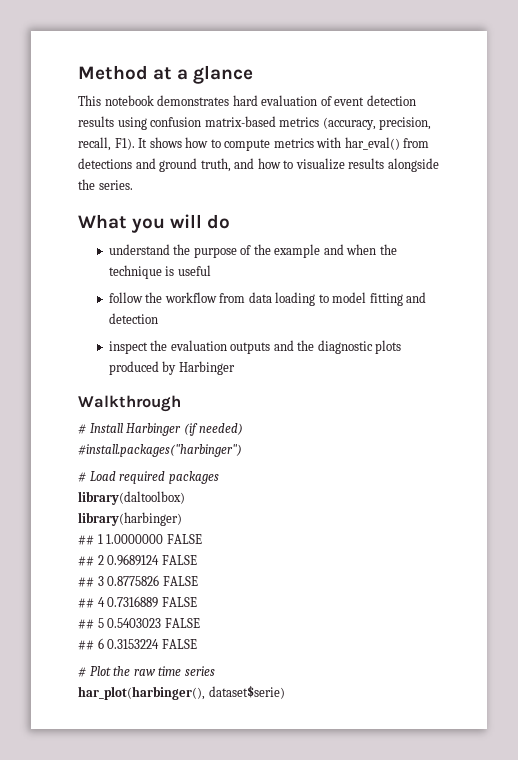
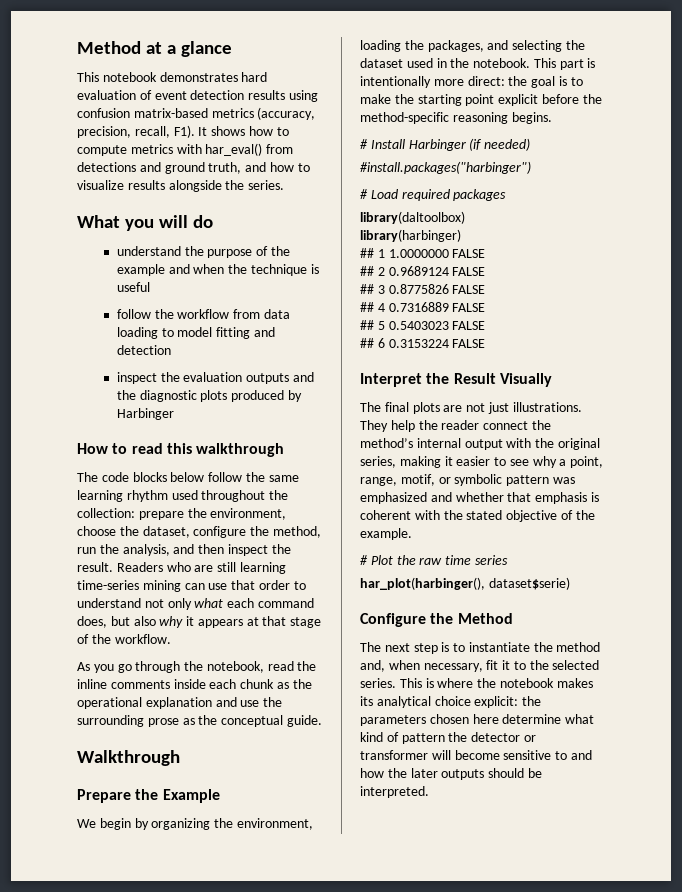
[78,395,181,412] Walkthrough -> [77,443,285,457] [77,472,299,482] [77,490,289,502] [77,508,287,520] [77,526,321,538] [77,544,291,556] [77,562,286,574] [77,580,306,592] [77,598,314,610] [77,616,322,628] [77,634,171,644] [77,661,317,673] [77,679,312,689] [77,697,283,709] [77,715,322,727] [77,750,180,766] [77,789,220,803] [77,818,313,830] [360,40,585,52] [360,58,596,70] [360,76,583,88] [360,94,602,106] [360,112,552,124] How to read this walkthrough // The code blocks below follow the same learning rhythm used throughout the collection: prepare the environment, choose the dataset, configure the method, run the analysis, and then inspect the result. Readers who are still learning time-series mining can use that order to understand not only what each command does, but also why it appears at that stage of the workflow. // As you go through the notebook, read the inline comments inside each chunk as the operational explanation and use the surrounding prose as the conceptual guide. // Walkthrough // Prepare the Example // We begin by organizing the environment, loading the packages, and selecting the dataset used in the notebook. This part is intentionally more direct: the goal is to make the starting point explicit before the method-specific reasoning begins.
(197, 644) none -> [360,373,552,387] [360,402,582,414] [360,420,551,432] [360,438,600,450] [360,456,604,468] [360,474,575,486] [360,492,599,504] [360,510,595,522] [360,528,412,540] // Interpret the Result Visually // The final plots are not just illustrations. They help the reader connect the method’s internal output with the original series, making it easier to see why a point, range, motif, or symbolic pattern was emphasized and whether that emphasis is coherent with the stated objective of the example.
(285, 692) none -> [360,613,513,627] [360,642,601,654] [360,660,600,672] [360,678,593,688] [360,696,542,708] [360,714,595,726] [360,732,536,744] [360,750,592,760] [360,768,542,780] [360,786,429,798] // Configure the Method // The next step is to instantiate the method and, when necessary, fit it to the selected series. This is where the notebook makes its analytical choice explicit: the parameters chosen here determine what kind of pattern the detector or transformer will become sensitive to and how the later outputs should be interpreted.

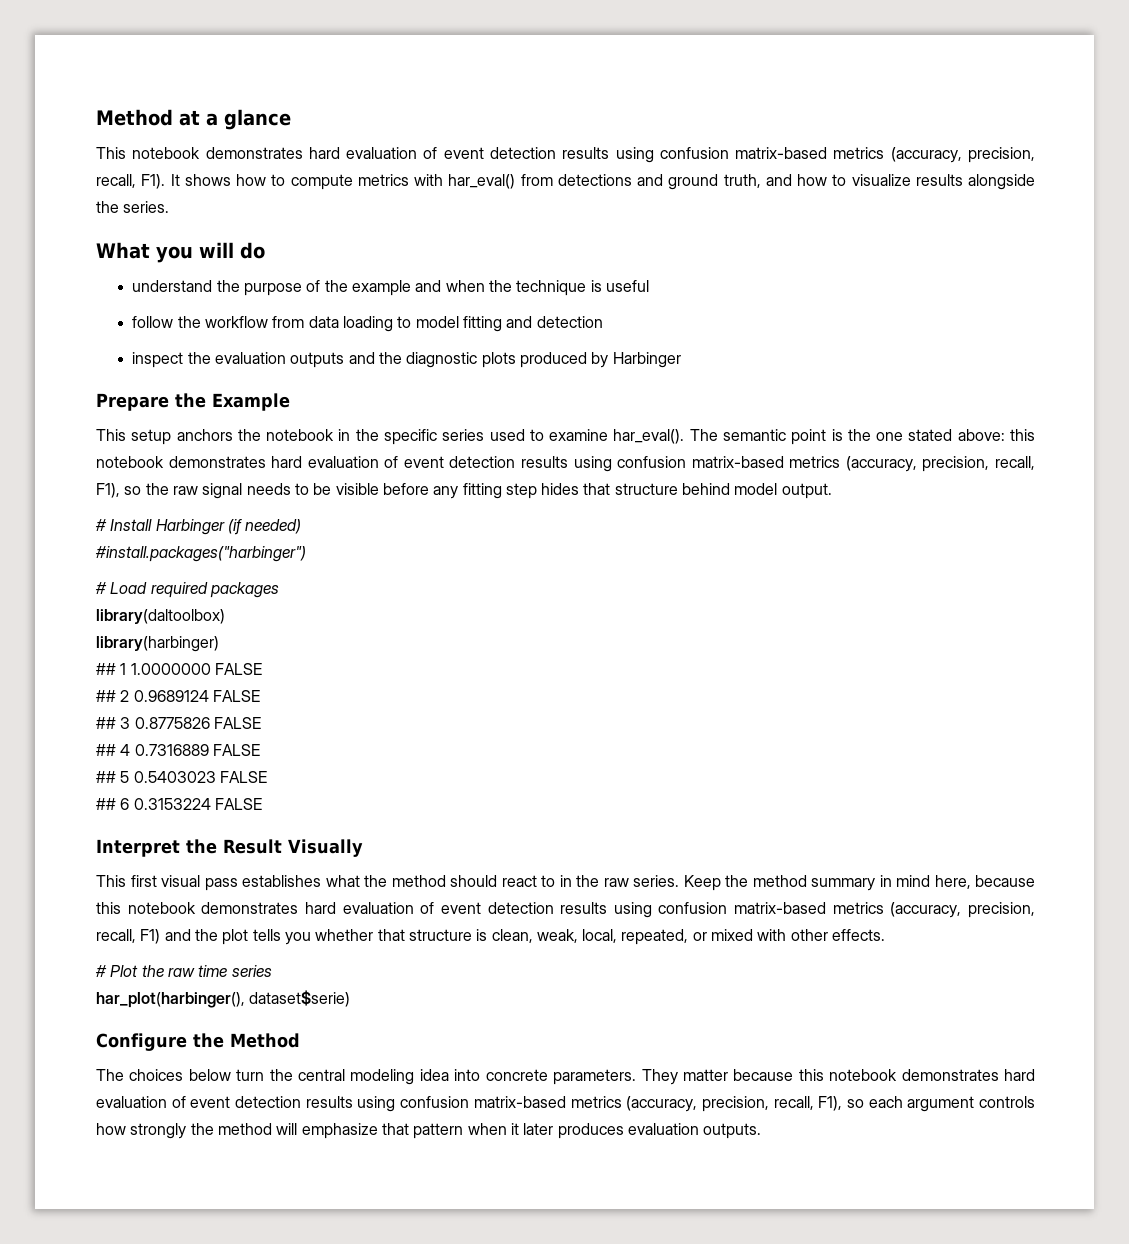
[77,443,285,457] [77,472,299,482] [77,490,289,502] [77,508,287,520] [77,526,321,538] [77,544,291,556] [77,562,286,574] [77,580,306,592] [77,598,314,610] [77,616,322,628] [77,634,171,644] [77,661,317,673] [77,679,312,689] [77,697,283,709] [77,715,322,727] [77,750,180,766] [77,789,220,803] [77,818,313,830] [360,40,585,52] [360,58,596,70] [360,76,583,88] [360,94,602,106] [360,112,552,124] How to read this walkthrough // The code blocks below follow the same learning rhythm used throughout the collection: prepare the environment, choose the dataset, configure the method, run the analysis, and then inspect the result. Readers who are still learning time-series mining can use that order to understand not only what each command does, but also why it appears at that stage of the workflow. // As you go through the notebook, read the inline comments inside each chunk as the operational explanation and use the surrounding prose as the conceptual guide. // Walkthrough // Prepare the Example // We begin by organizing the environment, loading the packages, and selecting the dataset used in the notebook. This part is intentionally more direct: the goal is to make the starting point explicit before the method-specific reasoning begins. -> [96,393,290,411] [96,429,1036,445] [96,456,1035,472] [96,483,832,499] Prepare the Example // This setup anchors the notebook in the specific series used to examine har_eval(). The semantic point is the one stated above: this notebook demonstrates hard evaluation of event detection results using confusion matrix-based metrics (accuracy, precision, recall, F1), so the raw signal needs to be visible before any fitting step hides that structure behind model output.
[360,402,582,414] [360,420,551,432] [360,438,600,450] [360,456,604,468] [360,474,575,486] [360,492,599,504] [360,510,595,522] [360,528,412,540] The final plots are not just illustrations. They help the reader connect the method’s internal output with the original series, making it easier to see why a point, range, motif, or symbolic pattern was emphasized and whether that emphasis is coherent with the stated objective of the example. -> [96,875,1035,891] [96,902,1035,918] [96,929,886,945] This first visual pass establishes what the method should react to in the raw series. Keep the method summary in mind here, because this notebook demonstrates hard evaluation of event detection results using confusion matrix-based metrics (accuracy, precision, recall, F1) and the plot tells you whether that structure is clean, weak, local, repeated, or mixed with other effects.
[384,642,601,654] [360,660,600,672] [360,678,593,688] [360,696,542,708] [360,714,595,726] [360,732,536,744] [360,750,592,760] [360,768,542,780] [360,786,429,798] next step is to instantiate the method and, when necessary, fit it to the selected series. This is where the notebook makes its analytical choice explicit: the parameters chosen here determine what kind of pattern the detector or transformer will become sensitive to and how the later outputs should be interpreted. -> [129,1069,1035,1085] [96,1096,1035,1112] [96,1123,762,1139] choices below turn the central modeling idea into concrete parameters. They matter because this notebook demonstrates hard evaluation of event detection results using confusion matrix-based metrics (accuracy, precision, recall, F1), so each argument controls how strongly the method will emphasize that pattern when it later produces evaluation outputs.

